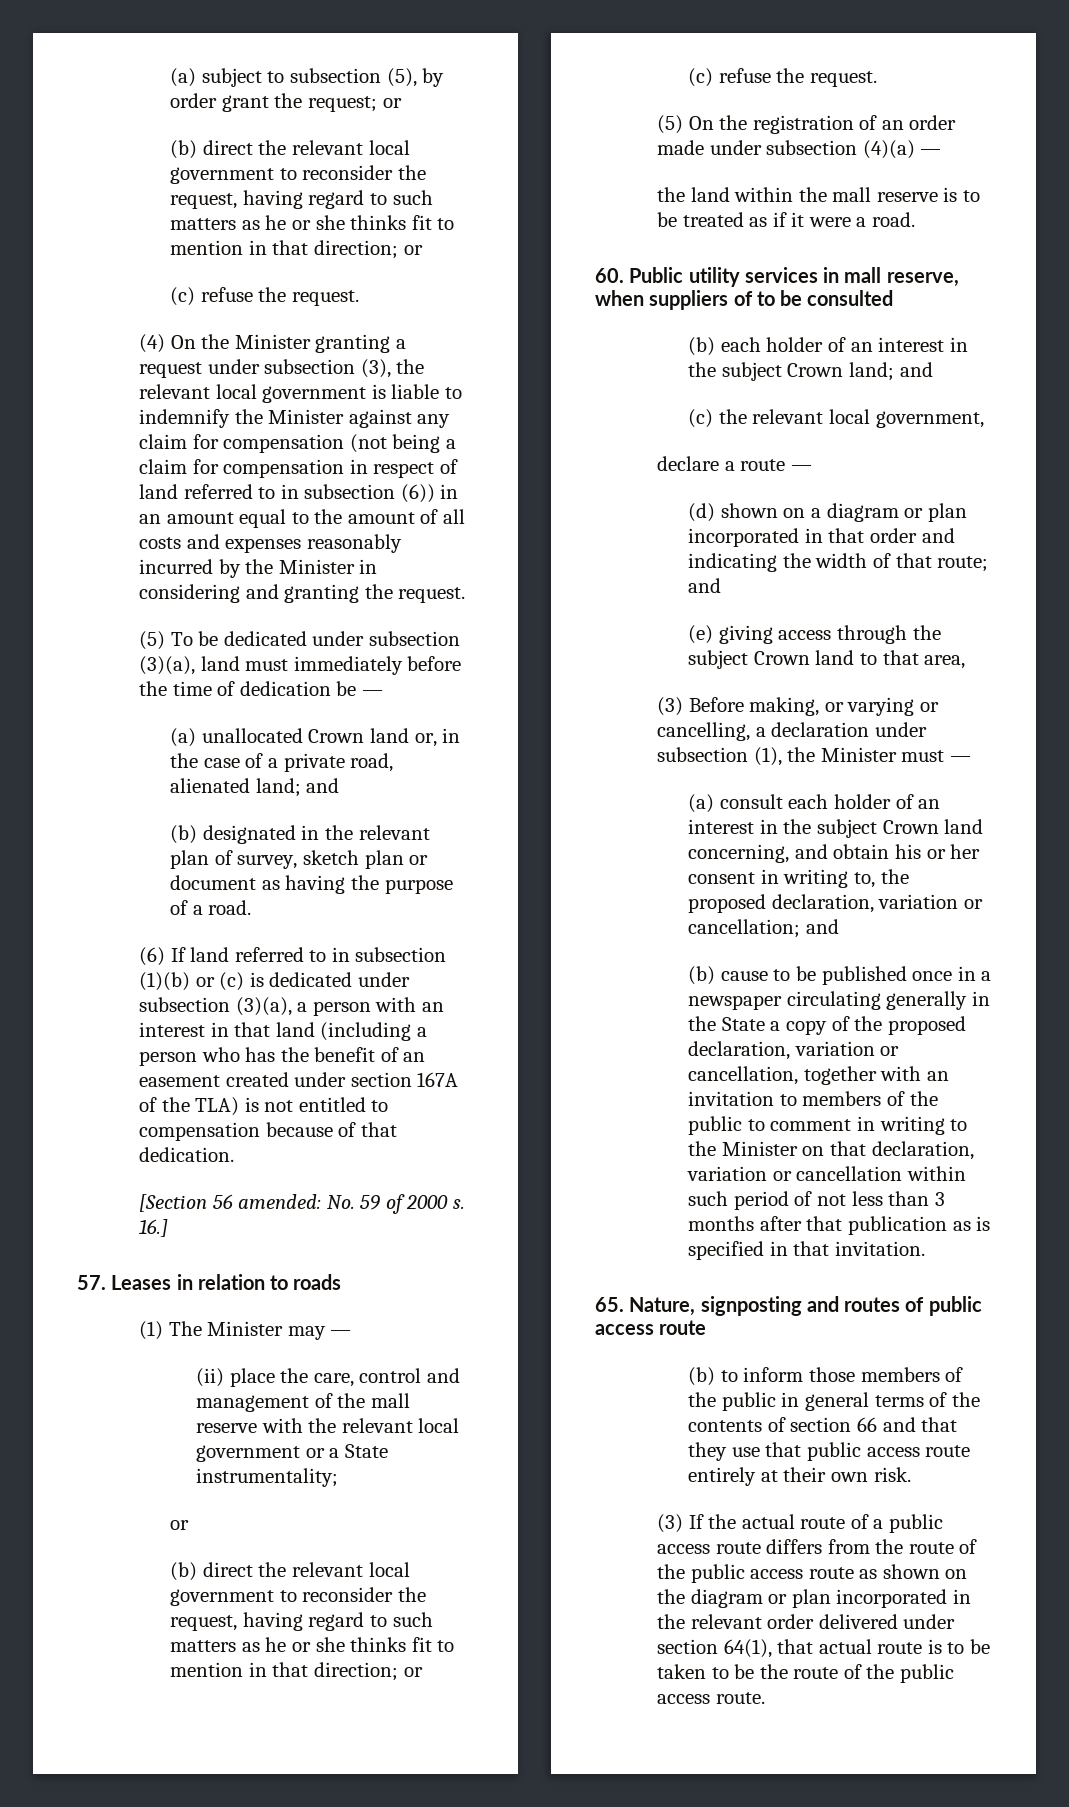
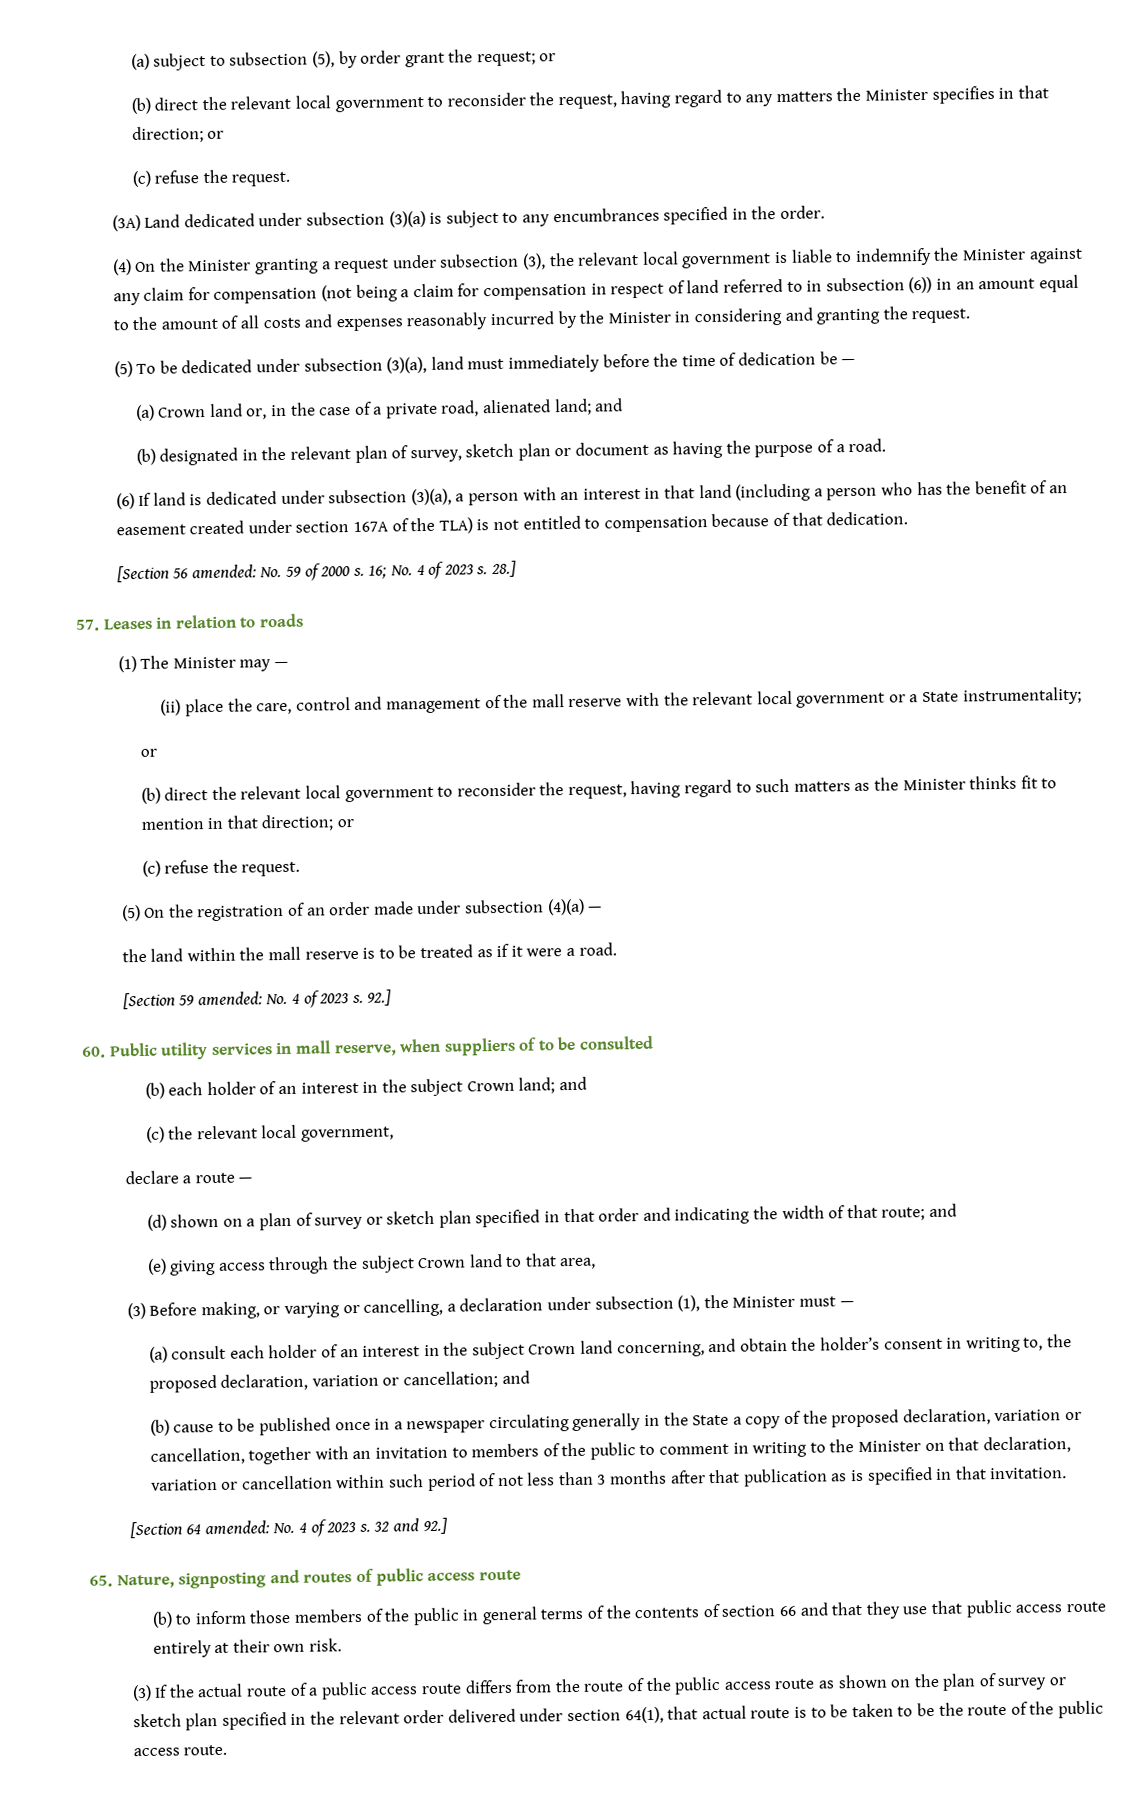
[392,190,433,205] [170,215,455,230] [170,240,423,259] [170,287,359,306] such matters as he or she thinks fit to mention in that direction; or // (c) refuse the request. -> [745,85,1049,107] [131,126,225,144] [131,169,291,188] [111,205,825,232] any matters the Minister specifies in that direction; or // (c) refuse the request. // (3A) Land dedicated under subsection (3)(a) is subject to any encumbrances specified in the order.
[201,728,303,743] unallocated -> (155, 413) none
[234,947,447,962] [139,972,245,991] referred to in subsection (1)(b) or (c) -> (186, 499) none
[139,1219,169,1237] 16.] -> [368,560,517,579] 16; No. 4 of 2023 s. 28.]
[265,1637,345,1652] he or she -> [874,777,966,791] the Minister
(915, 219) none -> [122,989,393,1010] // [Section 59 amended: No. 4 of 2023 s. 92.]
[826,503,967,522] [688,528,800,547] diagram or plan incorporated -> [258,1209,541,1231] plan of survey or sketch plan specified
[894,844,981,859] his or her -> [791,1336,881,1351] the holder’s
(925, 1248) none -> [129,1517,448,1539] // [Section 64 amended: No. 4 of 2023 s. 32 and 92.]
[690,1589,948,1608] diagram or plan incorporated -> [942,1673,1067,1691] [132,1712,287,1731] plan of survey or sketch plan specified

